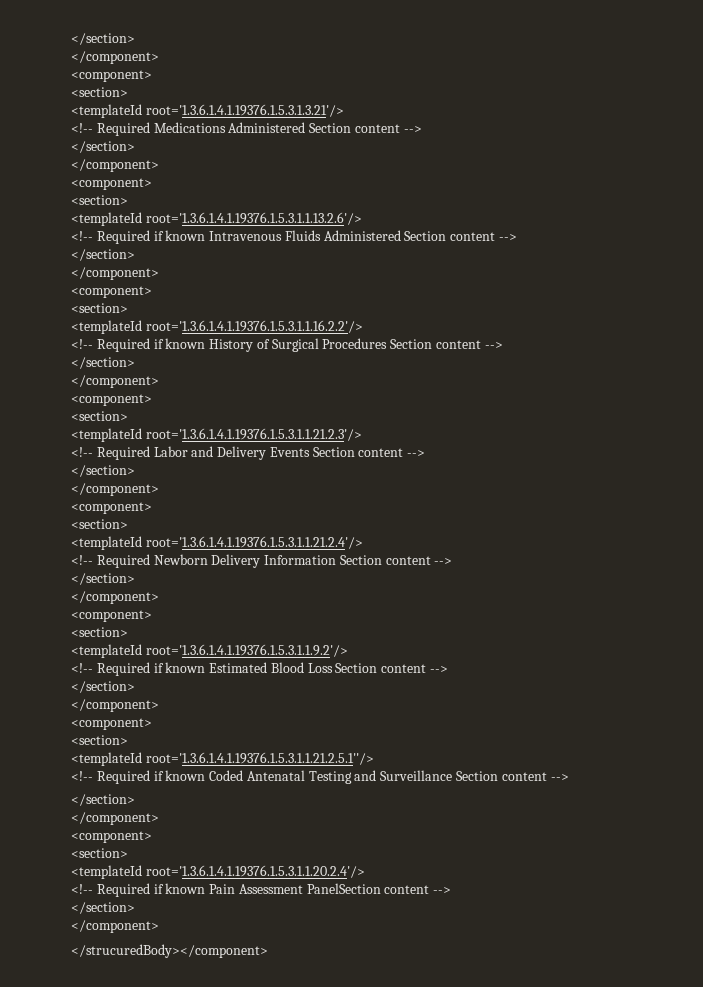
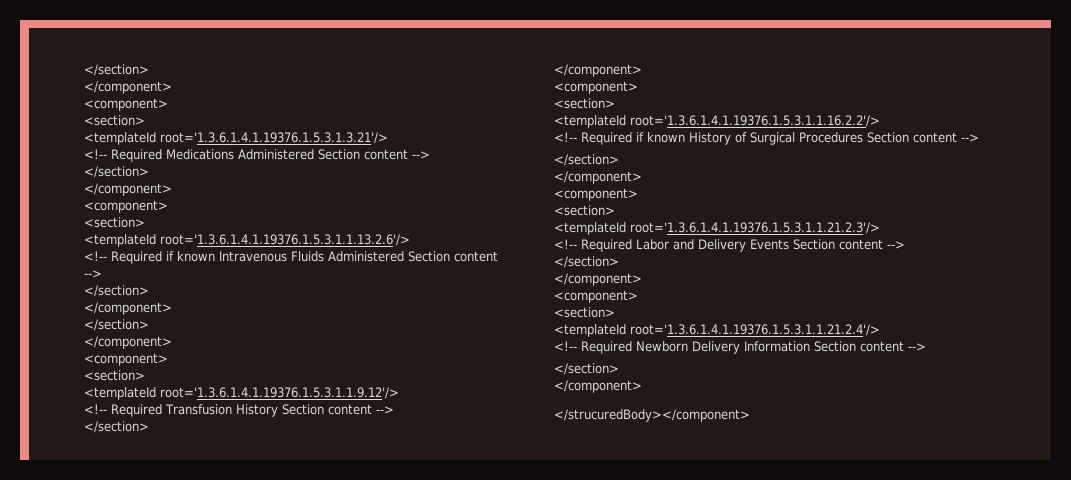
(159, 273) none -> [84,319,149,331] [84,336,172,349] [84,353,168,366] [84,370,145,381] [84,387,399,400] [84,404,394,417] [84,421,149,433] [554,64,642,77] // </section> // </component> // <component> // <section> // <templateId root='1.3.6.1.4.1.19376.1.5.3.1.1.9.12'/> // <!-- Required Transfusion History Section content --> // </section> // </component>
[71,610,152,622] [71,627,128,637] [71,644,348,658] [71,662,449,676] [71,681,135,693] [71,699,159,712] [71,718,152,730] [71,735,128,745] [71,752,374,766] [71,770,569,784] [71,794,135,806] [71,812,159,825] [71,831,152,843] [71,848,128,858] [71,865,365,879] [71,883,452,897] [71,902,135,914] [71,920,159,933] // <component> // <section> // <templateId root='1.3.6.1.4.1.19376.1.5.3.1.1.9.2'/> // <!-- Required if known Estimated Blood Loss Section content --> // </section> // </component> // <component> // <section> // <templateId root='1.3.6.1.4.1.19376.1.5.3.1.1.21.2.5.1''/> // <!-- Required if known Coded Antenatal Testing and Surveillance Section content --> // </section> // </component> // <component> // <section> // <templateId root='1.3.6.1.4.1.19376.1.5.3.1.1.20.2.4'/> // <!-- Required if known Pain Assessment PanelSection content --> // </section> // </component> -> (642, 386) none

